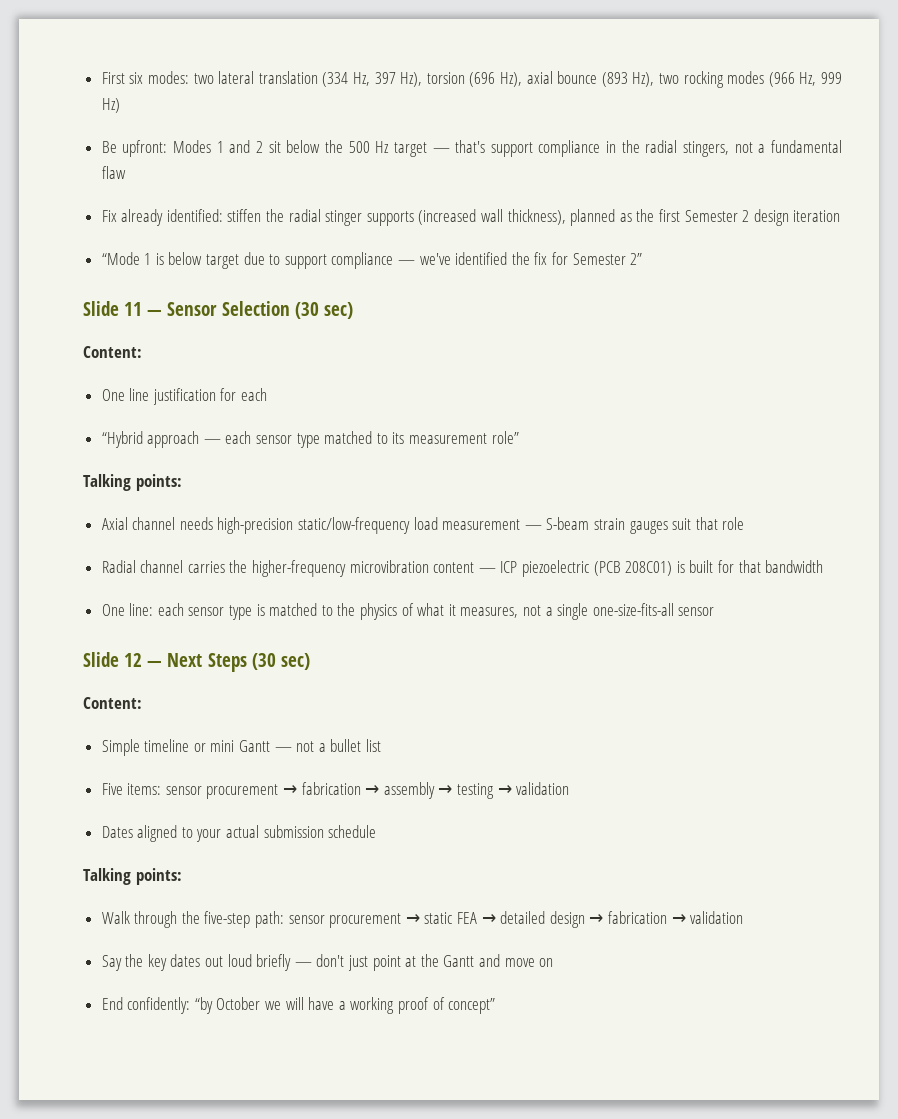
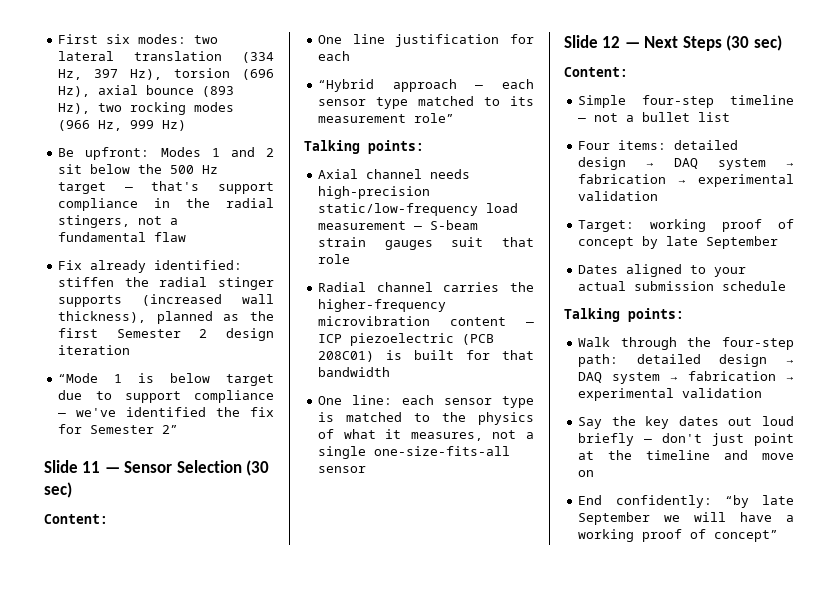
[144,739,271,752] timeline or mini Gantt -> [642,95,794,108] four-step timeline
[101,782,570,799] Five items: sensor procurement → fabrication → assembly → testing → validation -> [578,140,739,150] [578,157,794,170] [578,174,794,187] [578,191,659,201] [578,219,794,232] [578,236,779,249] Four items: detailed design → DAQ system → fabrication → experimental validation // Target: working proof of concept by late September
[204,911,686,928] five-step path: sensor procurement → static FEA → detailed design → fabrication → -> [722,337,794,350] [578,354,794,367] [578,371,794,384] [578,388,675,401] four-step path: detailed design → DAQ system → fabrication → experimental
[443,955,475,967] Gantt -> [646,450,711,460] timeline
[216,997,261,1010] October -> [762,495,794,505] [578,512,651,525] late September

